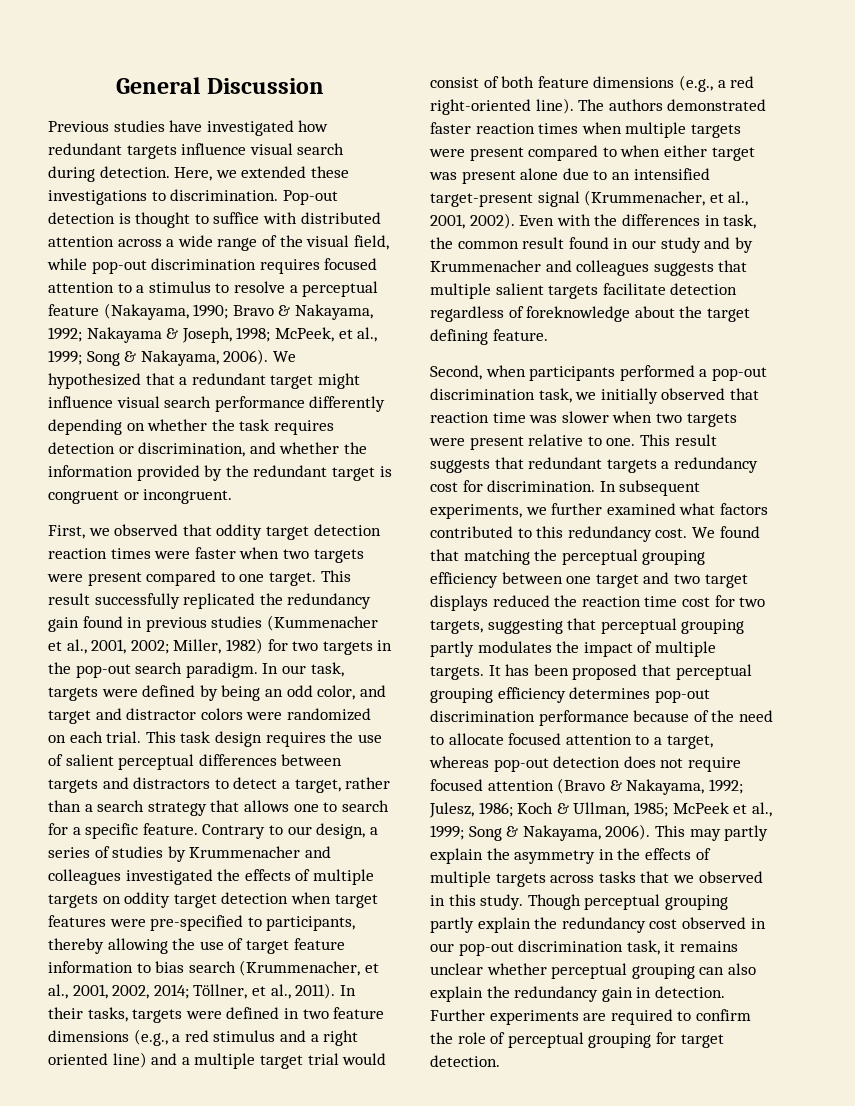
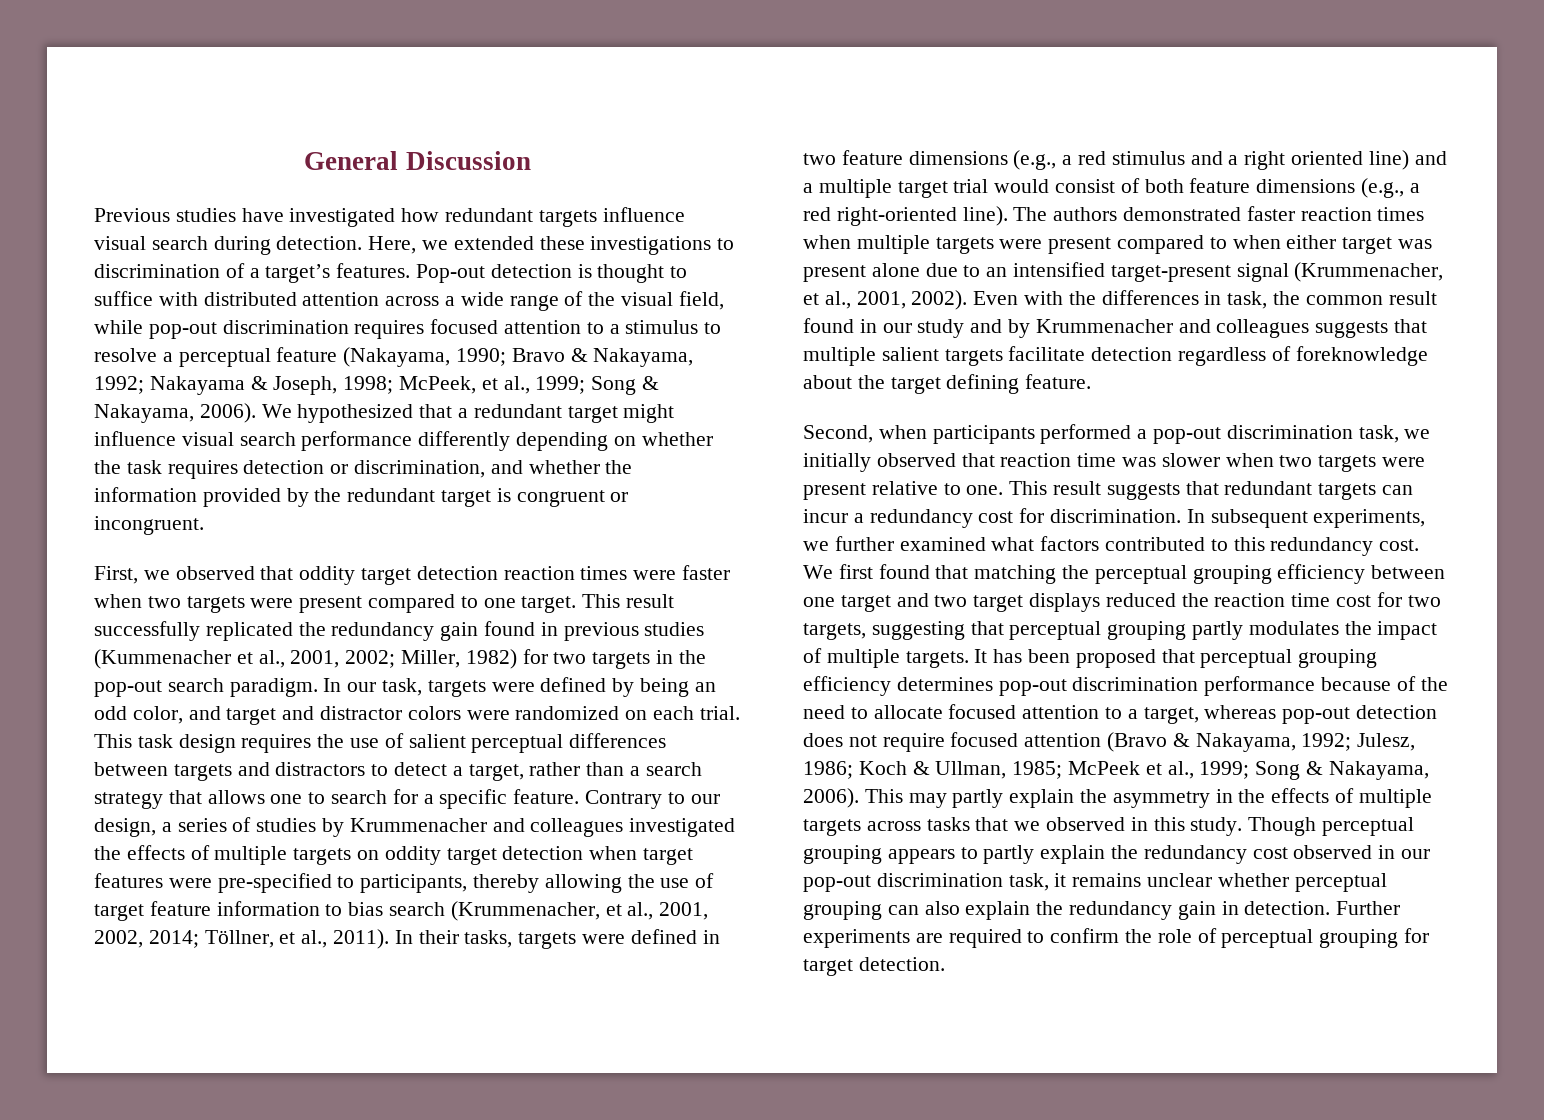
[170,189,279,201] discrimination. -> [94,263,411,283] discrimination of a target’s features.
(657, 466) none -> [1382,485,1414,495] [803,509,848,523] can incur
(715, 532) none -> [838,564,873,579] first
(728, 902) none -> [887,847,978,864] appears to

